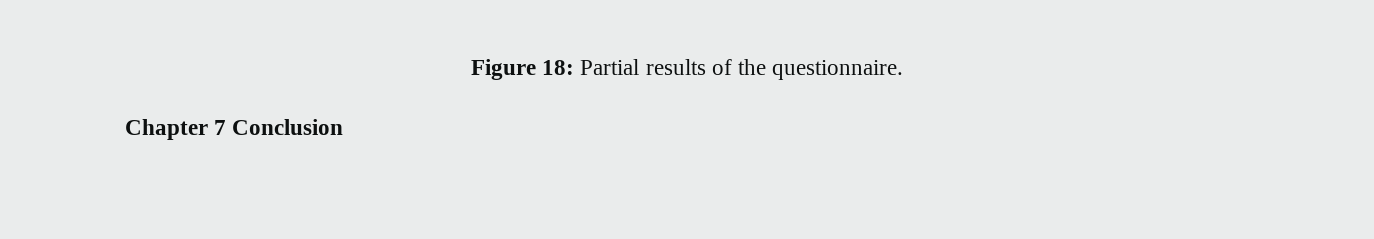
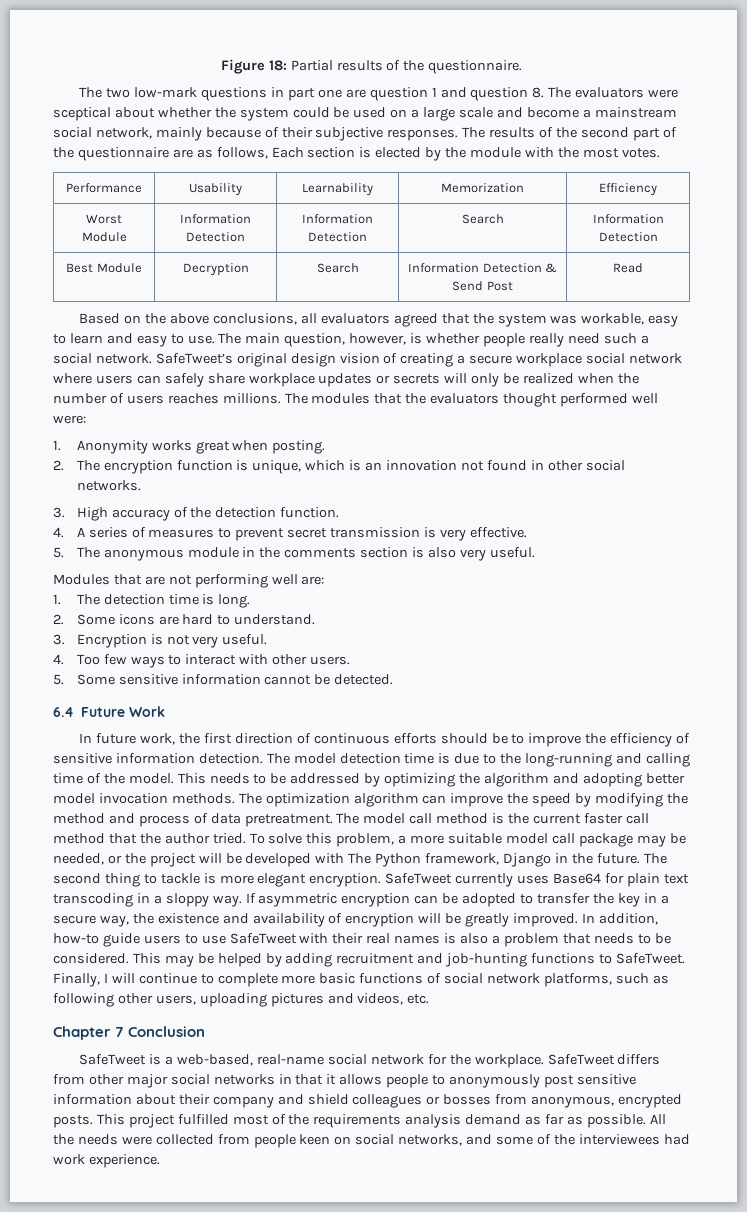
[125,119,344,140] Chapter 7 Conclusion -> [79,87,679,101] [53,107,677,121] [53,127,677,141] [53,147,660,161] [66,183,142,193] [189,183,242,196] [302,183,373,196] [441,183,524,193] [599,183,657,196] [86,214,122,224] [81,232,127,242] [180,214,251,224] [186,232,245,242] [302,214,373,224] [308,232,367,242] [461,214,504,224] [592,214,664,224] [598,232,658,242] [66,263,142,273] [182,263,249,276] [316,263,359,273] [407,263,558,273] [452,281,513,291] [613,263,643,273] [79,313,679,327] [53,333,649,347] [53,353,682,367] [53,373,639,387] [53,393,658,407] [53,415,86,424] [53,440,326,454] [53,460,625,474] [76,480,141,491] [53,507,340,521] [53,527,527,541] [53,547,535,561] [53,574,325,588] [53,594,251,608] [53,614,316,625] [53,634,268,648] [53,654,351,668] [53,674,394,685] [53,706,166,717] [79,733,691,747] [53,753,690,767] [53,773,685,787] [53,793,688,807] [53,813,649,827] [53,833,686,847] [53,853,667,867] [53,873,689,887] [53,893,669,907] [53,913,658,927] [53,933,671,947] [53,953,685,967] [53,973,669,987] [53,993,430,1007] [53,1026,206,1040] [79,1054,661,1068] [53,1074,636,1088] [53,1094,683,1108] [53,1114,666,1128] [53,1134,690,1148] [53,1154,160,1168] The two low-mark questions in part one are question 1 and question 8. The evaluators were sceptical about whether the system could be used on a large scale and become a mainstream social network, mainly because of their subjective responses. The results of the second part of the questionnaire are as follows, Each section is elected by the module with the most votes. // Performance | Usability | Learnability | Memorization | Efficiency // Worst Module | Information Detection | Information Detection | Search | Information Detection // Best Module | Decryption | Search | Information Detection & Send Post | Read // Based on the above conclusions, all evaluators agreed that the system was workable, easy to learn and easy to use. The main question, however, is whether people really need such a social network. SafeTweet’s original design vision of creating a secure workplace social network where users can safely share workplace updates or secrets will only be realized when the number of users reaches millions. The modules that the evaluators thought performed well were: // 1. Anonymity works great when posting. // 2. The encryption function is unique, which is an innovation not found in other social networks. // 3. High accuracy of the detection function. // 4. A series of measures to prevent secret transmission is very effective. // 5. The anonymous module in the comments section is also very useful. // Modules that are not performing well are: // 1. The detection time is long. // 2. Some icons are hard to understand. // 3. Encryption is not very useful. // 4. Too few ways to interact with other users. // 5. Some sensitive information cannot be detected. // 6.4 Future Work // In future work, the first direction of continuous efforts should be to improve the efficiency of sensitive information detection. The model detection time is due to the long-running and calling time of the model. This needs to be addressed by optimizing the algorithm and adopting better model invocation methods. The optimization algorithm can improve the speed by modifying the method and process of data pretreatment. The model call method is the current faster call method that the author tried. To solve this problem, a more suitable model call package may be needed, or the project will be developed with The Python framework, Django in the future. The second thing to tackle is more elegant encryption. SafeTweet currently uses Base64 for plain text transcoding in a sloppy way. If asymmetric encryption can be adopted to transfer the key in a secure way, the existence and availability of encryption will be greatly improved. In addition, how-to guide users to use SafeTweet with their real names is also a problem that needs to be considered. This may be helped by adding recruitment and job-hunting functions to SafeTweet. Finally, I will continue to complete more basic functions of social network platforms, such as following other users, uploading pictures and videos, etc. // Chapter 7 Conclusion // SafeTweet is a web-based, real-name social network for the workplace. SafeTweet differs from other major social networks in that it allows people to anonymously post sensitive information about their company and shield colleagues or bosses from anonymous, encrypted posts. This project fulfilled most of the requirements analysis demand as far as possible. All the needs were collected from people keen on social networks, and some of the interviewees had work experience.

